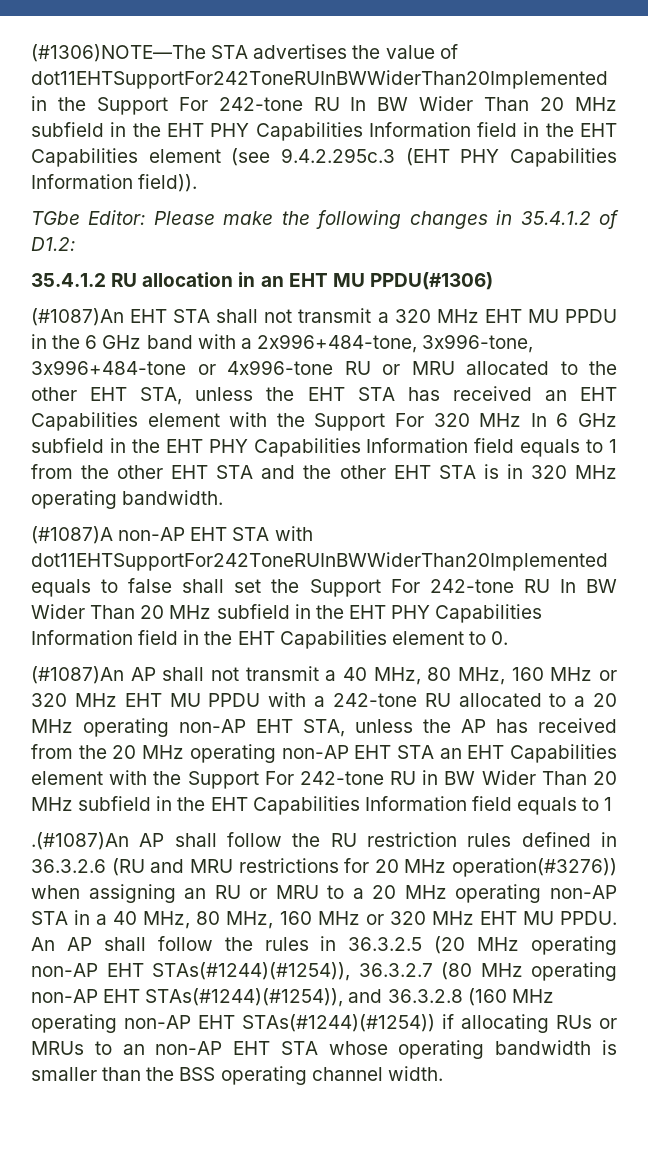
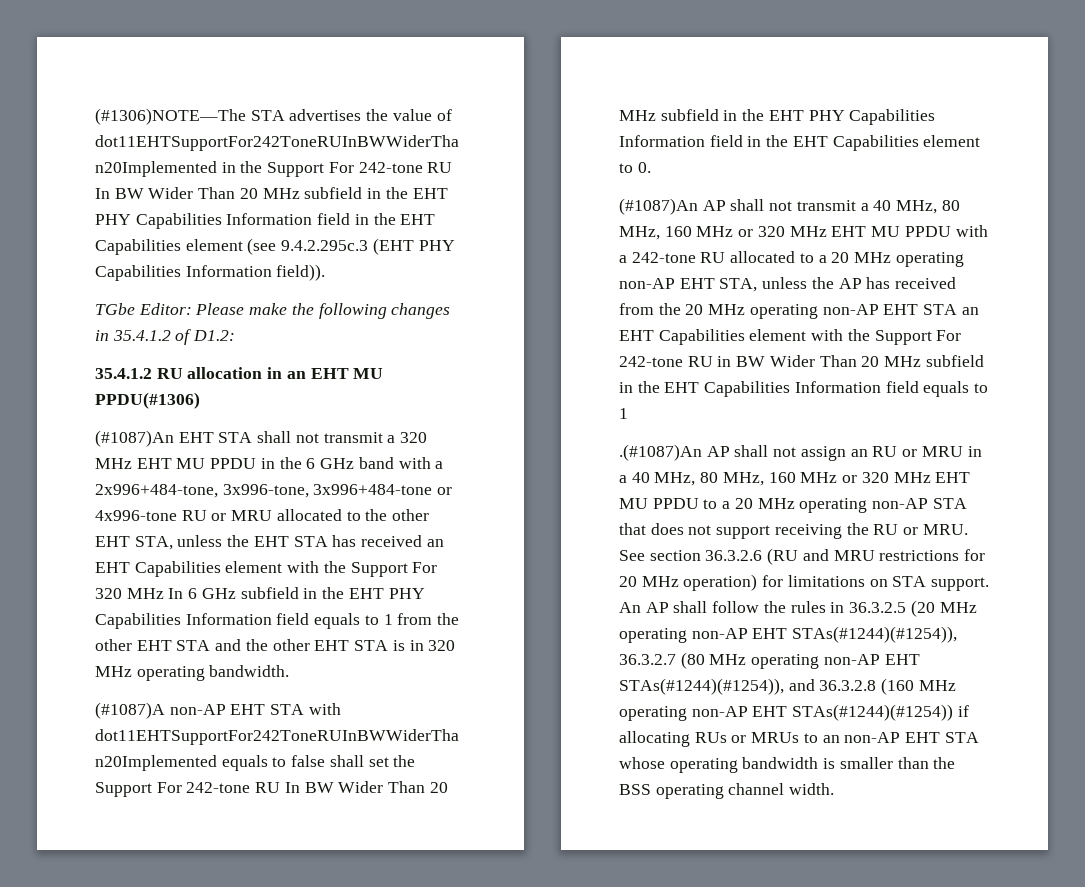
[227,832,617,847] [31,858,617,877] [31,884,617,903] [31,911,68,925] follow the RU restriction rules defined in 36.3.2.6 (RU and MRU restrictions for 20 MHz operation(#3276)) when assigning an RU or MRU to a 20 MHz operating non-AP STA -> [773,446,963,461] not assign an RU or MRU
[559,911,617,925] PPDU. -> [652,498,967,513] [619,523,968,539] [619,548,986,565] [619,574,990,591] PPDU to a 20 MHz operating non-AP STA that does not support receiving the RU or MRU. See section 36.3.2.6 (RU and MRU restrictions for 20 MHz operation) for limitations on STA support.

